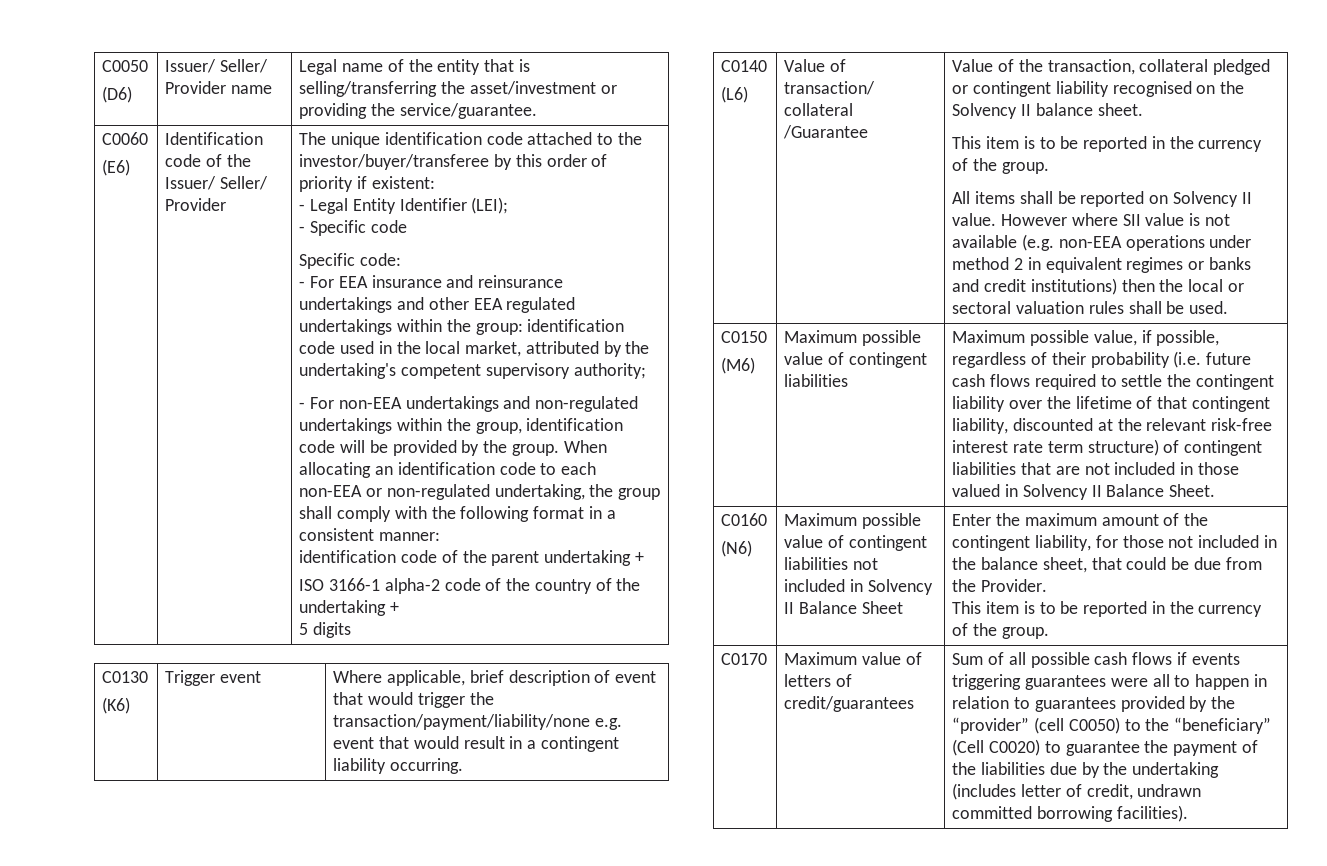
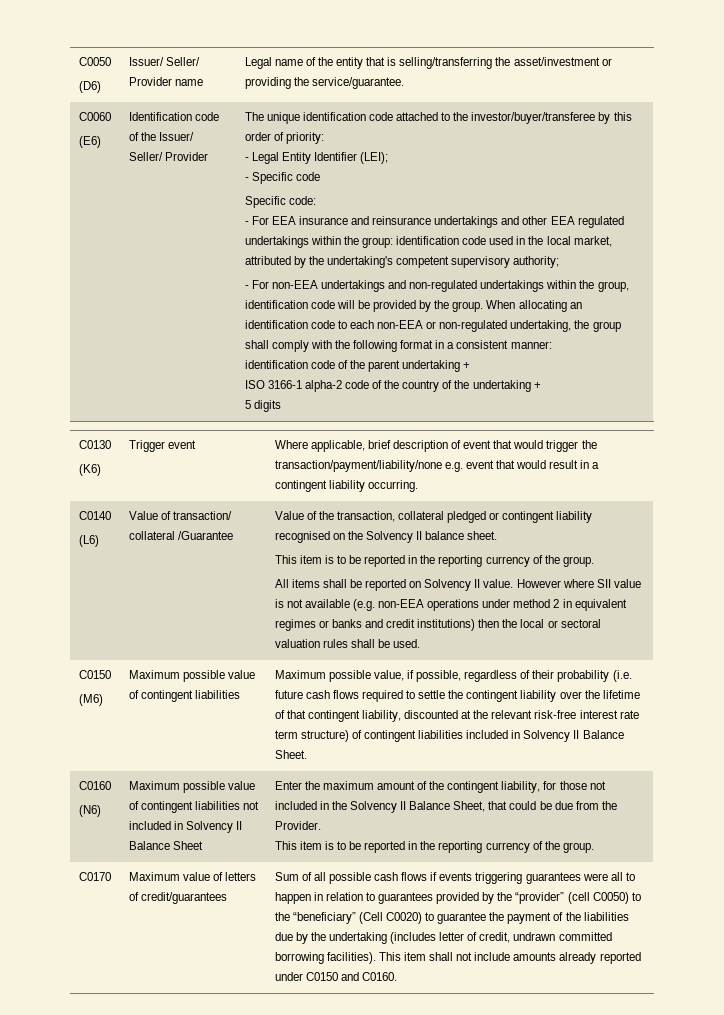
[299,176,435,192] priority if existent: -> [285,132,324,144] priority:
(1194, 142) none -> [438,555,483,567] reporting
[1021,462,1239,475] [952,484,1001,497] that are not included in those valued -> [466,730,509,739] included
[981,557,1087,573] balance sheet, -> [349,801,486,813] Solvency II Balance Sheet,
(1194, 607) none -> [438,841,483,853] reporting
(1188, 813) none -> [378,952,641,964] [274,972,397,981] This item shall not include amounts already reported under C0150 and C0160.

